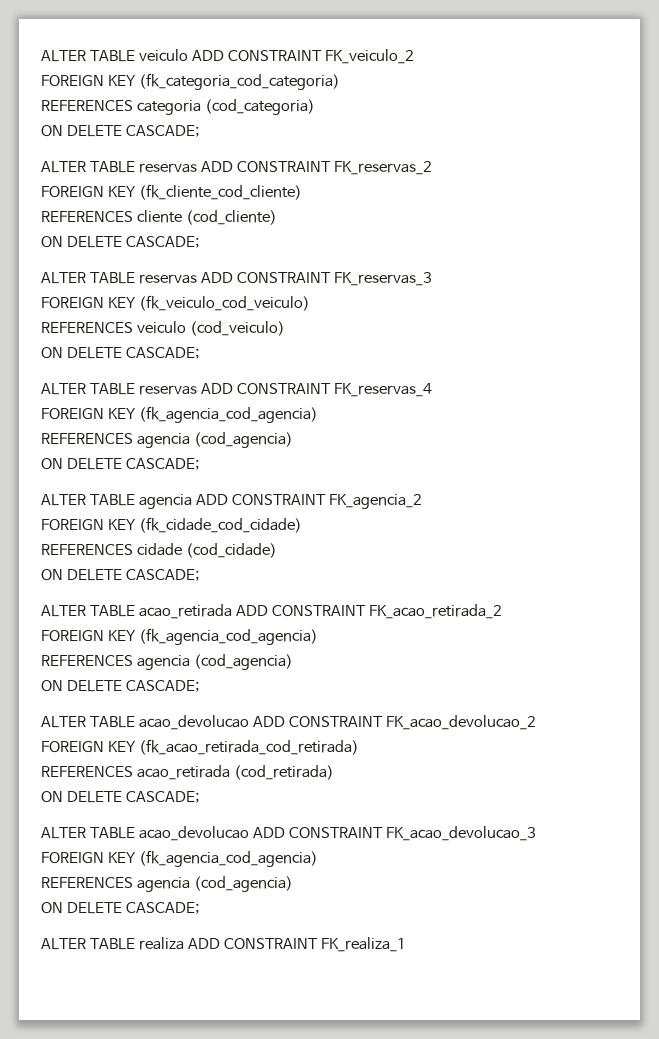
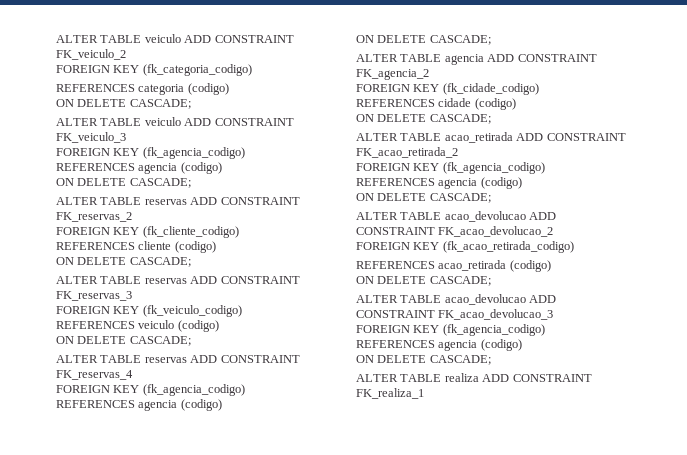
[138,73,340,90] (fk_categoria_cod_categoria) -> [142,64,252,76] (fk_categoria_codigo)
[204,99,315,115] (cod_categoria) -> [187,83,229,95] [56,99,191,109] [56,117,294,126] [56,132,126,143] [56,147,245,159] [56,162,222,174] (codigo) // ON DELETE CASCADE; // ALTER TABLE veiculo ADD CONSTRAINT FK_veiculo_3 // FOREIGN KEY (fk_agencia_codigo) // REFERENCES agencia (codigo)
[138,184,302,200] (fk_cliente_cod_cliente) -> [142,226,239,238] (fk_cliente_codigo)
[185,210,277,225] (cod_cliente) -> [174,241,216,253] (codigo)
[138,295,310,311] (fk_veiculo_cod_veiculo) -> [142,305,242,317] (fk_veiculo_codigo)
[189,321,285,336] (cod_veiculo) -> [177,320,219,332] (codigo)
[138,406,318,423] [41,432,293,448] (fk_agencia_cod_agencia) // REFERENCES agencia (cod_agencia) -> [142,384,245,396] [56,399,222,411] (fk_agencia_codigo) // REFERENCES agencia (codigo)
[138,517,302,533] (fk_cidade_cod_cidade) -> [442,83,539,95] (fk_cidade_codigo)
[185,543,277,558] (cod_cidade) -> [474,98,516,110] (codigo)
[138,628,318,645] [41,654,293,670] (fk_agencia_cod_agencia) // REFERENCES agencia (cod_agencia) -> [442,162,545,174] [356,177,522,189] (fk_agencia_codigo) // REFERENCES agencia (codigo)
[138,739,359,755] (fk_acao_retirada_cod_retirada) -> [442,241,574,253] (fk_acao_retirada_codigo)
[233,765,334,780] (cod_retirada) -> [509,260,551,272] (codigo)
[138,850,318,867] [41,876,293,892] (fk_agencia_cod_agencia) // REFERENCES agencia (cod_agencia) -> [442,324,545,336] [356,339,522,351] (fk_agencia_codigo) // REFERENCES agencia (codigo)

